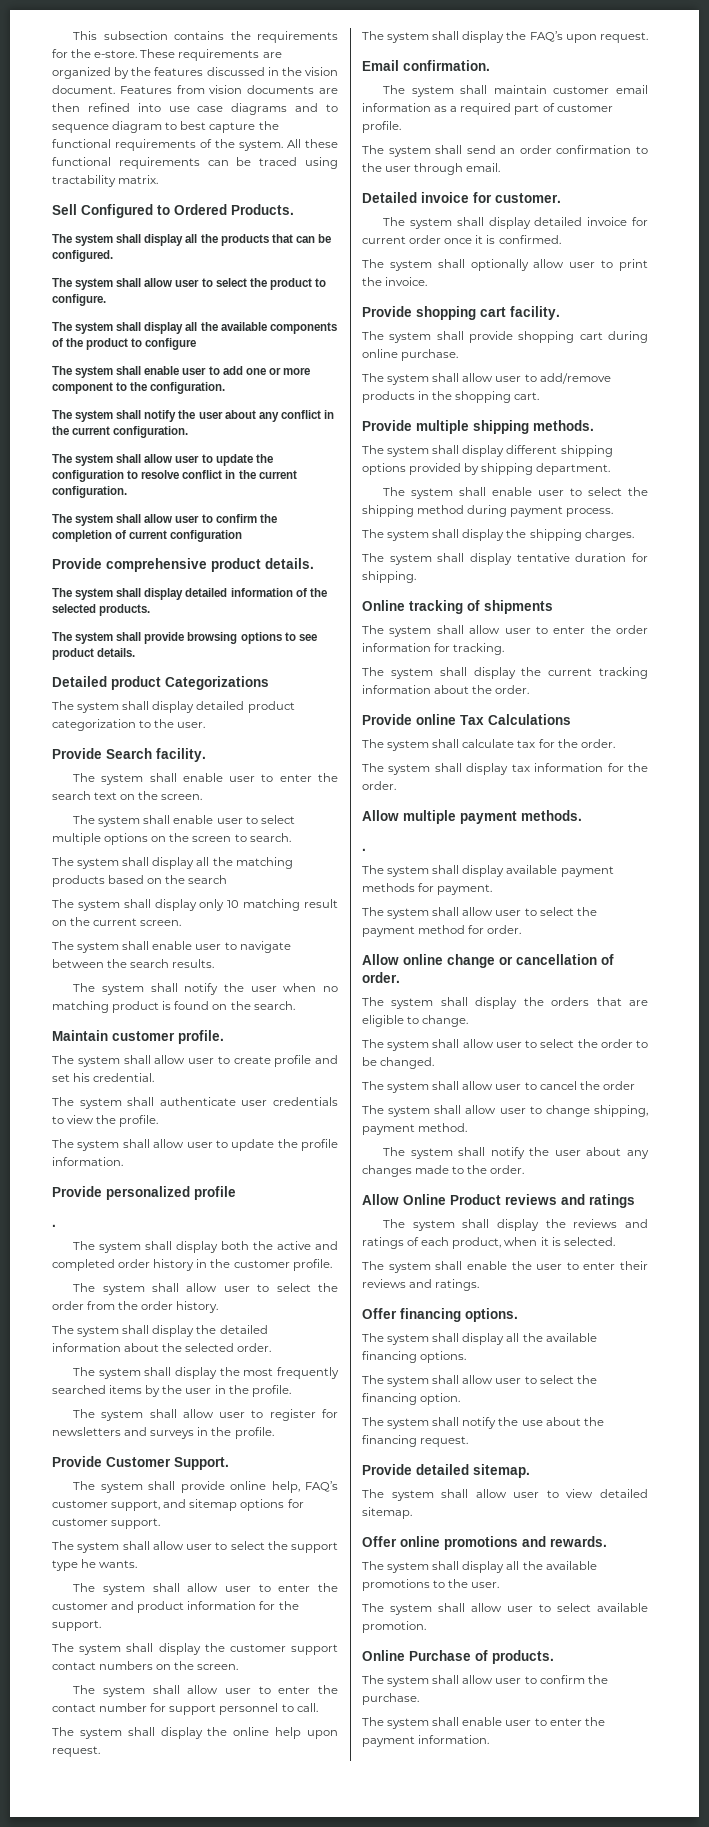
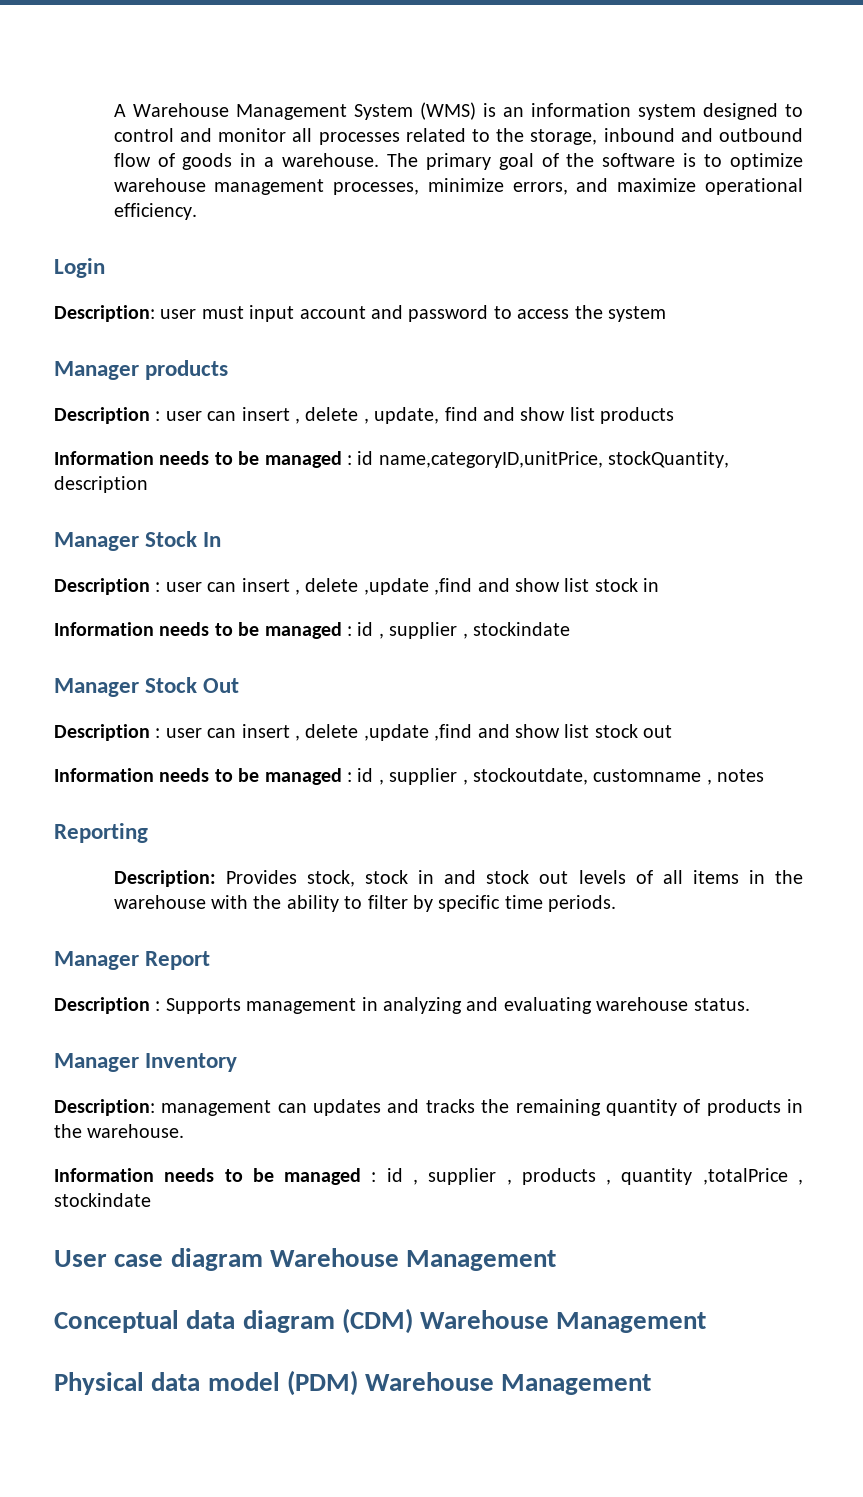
[73,31,338,43] [52,49,282,61] [52,67,338,79] [52,85,338,94] [52,103,338,115] [52,121,279,133] [52,139,338,151] [52,157,338,169] [52,175,159,187] [52,204,294,218] [52,234,331,246] [52,250,113,262] [52,278,326,290] [52,294,106,306] [52,322,337,334] [52,338,197,350] [52,366,310,378] [52,382,226,394] [52,410,334,422] [52,426,189,438] [52,454,273,466] [52,470,297,482] [52,486,127,498] [52,514,277,526] [52,530,243,542] [52,558,314,572] [52,588,327,600] [52,604,151,616] [52,632,317,644] [52,648,136,660] [52,676,269,690] [52,701,295,713] [52,719,206,731] [52,748,206,762] [73,773,338,785] [52,791,203,800] [73,815,295,827] [52,833,291,845] [52,857,293,869] [52,875,228,887] [52,899,338,911] [52,917,182,926] [52,941,291,953] [52,959,215,968] [73,983,338,995] [52,1001,295,1013] [52,1030,224,1044] [52,1055,338,1067] [52,1073,155,1082] [52,1097,338,1109] [52,1115,159,1127] [52,1139,338,1151] [52,1157,123,1166] [52,1186,236,1200] [52,1224,56,1227] [73,1241,338,1253] [52,1259,332,1271] [73,1283,338,1295] [52,1301,219,1313] [52,1325,268,1337] [52,1343,272,1352] [73,1367,339,1379] [52,1385,291,1397] [73,1409,338,1421] [52,1427,274,1439] [52,1456,229,1470] [73,1481,338,1493] [52,1499,304,1511] [52,1518,161,1529] [52,1541,338,1553] [52,1559,138,1571] [73,1583,338,1595] [52,1601,299,1613] [52,1620,101,1631] [52,1643,338,1655] [52,1661,239,1670] [73,1685,338,1697] [52,1703,318,1715] [52,1727,338,1739] [52,1746,100,1757] [362,31,648,43] [362,60,490,71] [383,85,648,97] [362,103,613,115] [362,121,401,133] [362,145,648,157] [362,163,501,175] [362,192,561,203] [383,217,648,229] [362,235,561,244] [362,259,648,271] [362,277,428,286] [362,306,560,320] [362,331,648,343] [362,349,459,361] [362,373,611,385] [362,391,540,403] [362,420,594,434] [362,445,613,457] [362,463,611,475] [383,487,648,499] [362,505,614,517] [362,529,634,541] [362,553,648,565] [362,571,416,583] [362,600,553,614] [362,625,648,637] [362,643,505,655] [362,667,648,679] [362,685,530,694] [362,714,571,725] [362,739,615,751] [362,763,648,775] [362,781,396,790] [362,810,582,824] [362,848,366,851] [362,865,614,877] [362,883,493,895] [362,907,597,919] [362,925,522,937] [362,954,614,968] [362,972,400,983] [362,997,648,1009] [362,1015,469,1027] [362,1039,648,1051] [362,1057,435,1069] [362,1081,635,1093] [362,1105,648,1117] [362,1123,468,1135] [383,1147,649,1159] [362,1165,525,1177] [362,1194,635,1208] [383,1219,648,1231] [362,1237,615,1249] [362,1261,648,1273] [362,1279,480,1291] [362,1308,518,1322] [362,1333,597,1345] [362,1351,467,1363] [362,1375,597,1387] [362,1393,461,1405] [362,1417,604,1429] [362,1435,469,1447] [362,1464,530,1478] [362,1489,648,1501] [362,1507,412,1519] [362,1536,607,1550] [362,1561,597,1573] [362,1579,500,1591] [362,1603,648,1615] [362,1621,426,1633] [362,1650,554,1664] [362,1675,608,1687] [362,1693,419,1705] [362,1717,605,1729] [362,1735,490,1747] This subsection contains the requirements for the e-store. These requirements are organized by the features discussed in the vision document. Features from vision documents are then refined into use case diagrams and to sequence diagram to best capture the functional requirements of the system. All these functional requirements can be traced using tractability matrix. // Sell Configured to Ordered Products. // The system shall display all the products that can be configured. // The system shall allow user to select the product to configure. // The system shall display all the available components of the product to configure // The system shall enable user to add one or more component to the configuration. // The system shall notify the user about any conflict in the current configuration. // The system shall allow user to update the configuration to resolve conflict in the current configuration. // The system shall allow user to confirm the completion of current configuration // Provide comprehensive product details. // The system shall display detailed information of the selected products. // The system shall provide browsing options to see product details. // Detailed product Categorizations // The system shall display detailed product categorization to the user. // Provide Search facility. // The system shall enable user to enter the search text on the screen. // The system shall enable user to select multiple options on the screen to search. // The system shall display all the matching products based on the search // The system shall display only 10 matching result on the current screen. // The system shall enable user to navigate between the search results. // The system shall notify the user when no matching product is found on the search. // Maintain customer profile. // The system shall allow user to create profile and set his credential. // The system shall authenticate user credentials to view the profile. // The system shall allow user to update the profile information. // Provide personalized profile // . // The system shall display both the active and completed order history in the customer profile. // The system shall allow user to select the order from the order history. // The system shall display the detailed information about the selected order. // The system shall display the most frequently searched items by the user in the profile. // The system shall allow user to register for newsletters and surveys in the profile. // Provide Customer Support. // The system shall provide online help, FAQ’s customer support, and sitemap options for customer support. // The system shall allow user to select the support type he wants. // The system shall allow user to enter the customer and product information for the support. // The system shall display the customer support contact numbers on the screen. // The system shall allow user to enter the contact number for support personnel to call. // The system shall display the online help upon request. // The system shall display the FAQ’s upon request. // Email confirmation. // The system shall maintain customer email information as a required part of customer profile. // The system shall send an order confirmation to the user through email. // Detailed invoice for customer. // The system shall display detailed invoice for current order once it is confirmed. // The system shall optionally allow user to print the invoice. // Provide shopping cart facility. // The system shall provide shopping cart during online purchase. // The system shall allow user to add/remove products in the shopping cart. // Provide multiple shipping methods. // The system shall display different shipping options provided by shipping department. // The system shall enable user to select the shipping method during payment process. // The system shall display the shipping charges. // The system shall display tentative duration for shipping. // Online tracking of shipments // The system shall allow user to enter the order information for tracking. // The system shall display the current tracking information about the order. // Provide online Tax Calculations // The system shall calculate tax for the order. // The system shall display tax information for the order. // Allow multiple payment methods. // . // The system shall display available payment methods for payment. // The system shall allow user to select the payment method for order. // Allow online change or cancellation of order. // The system shall display the orders that are eligible to change. // The system shall allow user to select the order to be changed. // The system shall allow user to cancel the order // The system shall allow user to change shipping, payment method. // The system shall notify the user about any changes made to the order. // Allow Online Product reviews and ratings // The system shall display the reviews and ratings of each product, when it is selected. // The system shall enable the user to enter their reviews and ratings. // Offer financing options. // The system shall display all the available financing options. // The system shall allow user to select the financing option. // The system shall notify the use about the financing request. // Provide detailed sitemap. // The system shall allow user to view detailed sitemap. // Offer online promotions and rewards. // The system shall display all the available promotions to the user. // The system shall allow user to select available promotion. // Online Purchase of products. // The system shall allow user to confirm the purchase. // The system shall enable user to enter the payment information. -> [113,102,803,120] [113,128,804,145] [113,153,804,170] [113,178,803,195] [113,203,197,220] [54,258,105,278] [54,305,666,322] [54,360,229,380] [54,407,675,424] [54,451,730,468] [54,476,148,493] [54,531,222,551] [54,578,660,595] [54,622,570,639] [54,677,240,697] [54,724,673,741] [54,768,765,785] [54,823,148,843] [113,870,804,887] [113,895,617,912] [54,951,211,970] [54,997,750,1014] [54,1053,238,1072] [54,1099,804,1116] [54,1124,185,1138] [54,1168,804,1185] [54,1193,151,1207] [54,1248,557,1271] [54,1308,707,1334] [54,1370,652,1396] A Warehouse Management System (WMS) is an information system designed to control and monitor all processes related to the storage, inbound and outbound flow of goods in a warehouse. The primary goal of the software is to optimize warehouse management processes, minimize errors, and maximize operational efficiency. // Login // Description: user must input account and password to access the system // Manager products // Description : user can insert , delete , update, find and show list products // Information needs to be managed : id name,categoryID,unitPrice, stockQuantity, description // Manager Stock In // Description : user can insert , delete ,update ,find and show list stock in // Information needs to be managed : id , supplier , stockindate // Manager Stock Out // Description : user can insert , delete ,update ,find and show list stock out // Information needs to be managed : id , supplier , stockoutdate, customname , notes // Reporting // Description: Provides stock, stock in and stock out levels of all items in the warehouse with the ability to filter by specific time periods. // Manager Report // Description : Supports management in analyzing and evaluating warehouse status. // Manager Inventory // Description: management can updates and tracks the remaining quantity of products in the warehouse. // Information needs to be managed : id , supplier , products , quantity ,totalPrice , stockindate // User case diagram Warehouse Management // Conceptual data diagram (CDM) Warehouse Management // Physical data model (PDM) Warehouse Management

